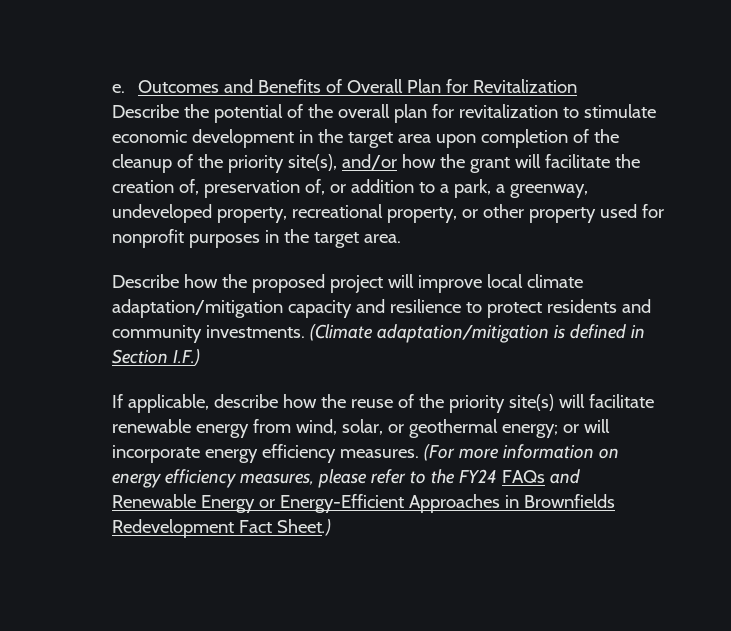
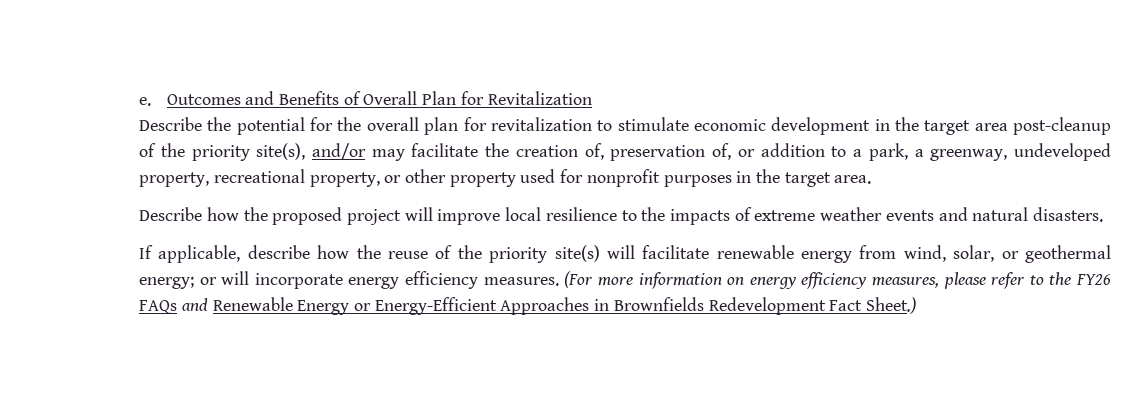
[287,104,304,118] of -> [310,117,334,131] for
[436,129,620,148] [112,154,173,173] upon completion of the cleanup -> [1012,117,1111,135] post-cleanup
[402,154,542,173] how the grant will -> [371,149,405,161] may
[527,274,584,288] [112,299,652,318] [112,324,646,343] [112,349,201,366] climate adaptation/mitigation capacity and resilience to protect residents and community investments. (Climate adaptation/mitigation is defined in Section I.F.) -> [545,207,1104,225] resilience to the impacts of extreme weather events and natural disasters.
[459,469,498,483] FY24 -> [1076,274,1112,285] FY26

